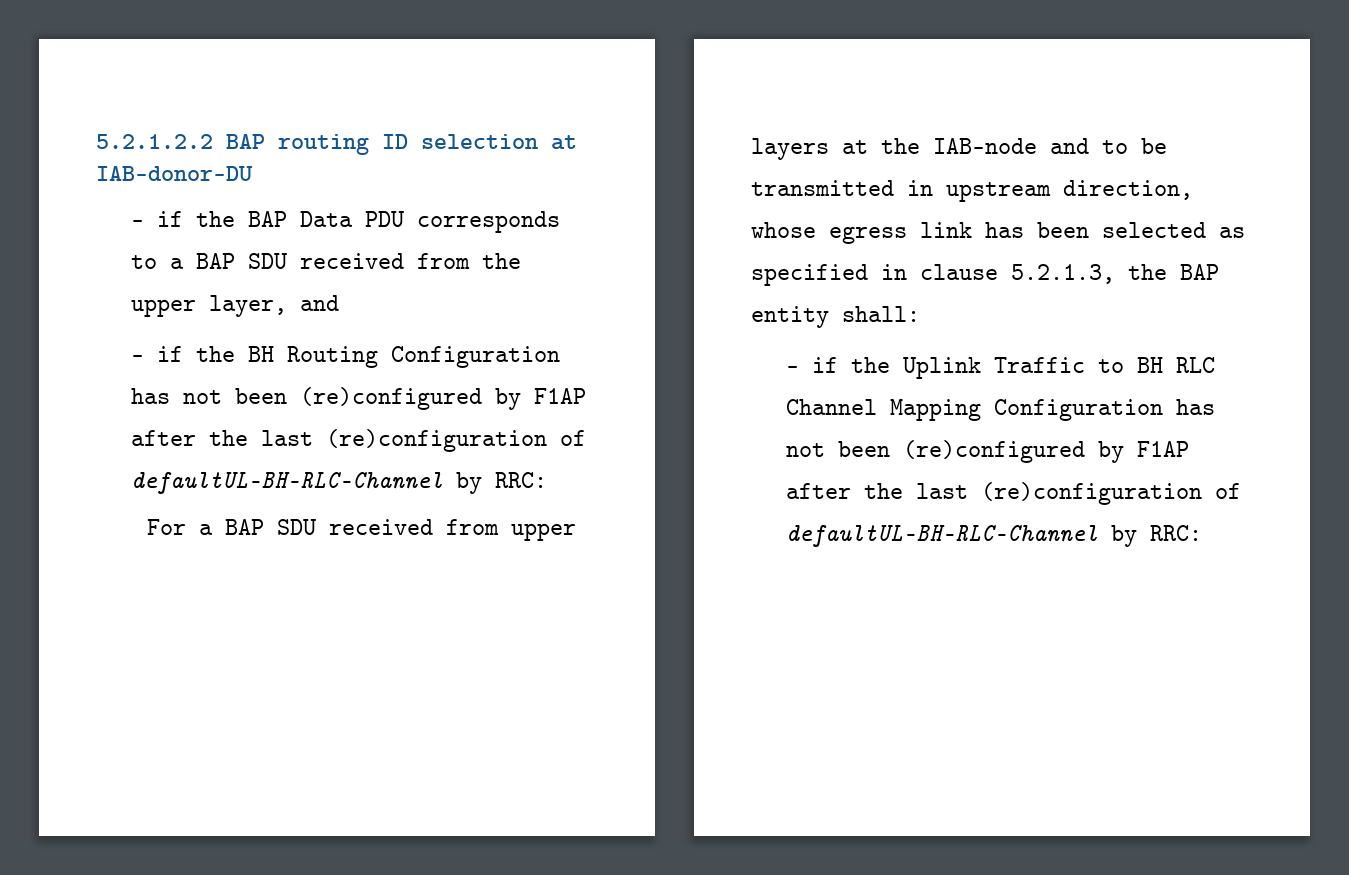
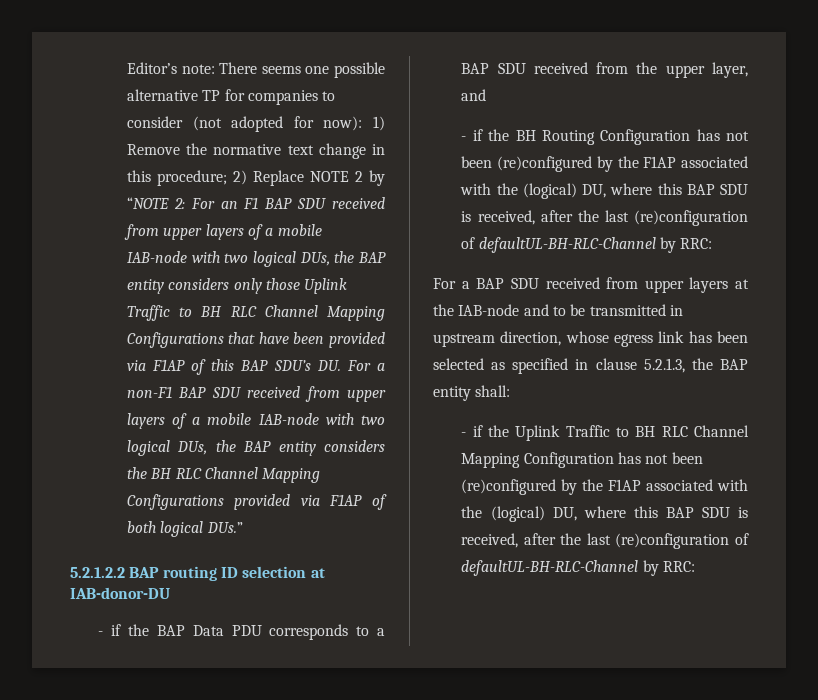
(96, 141) none -> [126,62,385,78] [126,89,336,105] [126,116,385,132] [126,143,385,159] [126,170,386,186] [126,197,385,209] [123,224,322,240] [126,251,386,267] [126,278,348,294] [126,305,385,321] [126,332,386,348] [126,359,385,375] [126,386,386,402] [126,413,385,429] [126,440,385,456] [126,467,321,483] [126,494,388,510] [126,521,243,537] Editor’s note: There seems one possible alternative TP for companies to consider (not adopted for now): 1) Remove the normative text change in this procedure; 2) Replace NOTE 2 by “NOTE 2: For an F1 BAP SDU received from upper layers of a mobile IAB-node with two logical DUs, the BAP entity considers only those Uplink Traffic to BH RLC Channel Mapping Configurations that have been provided via F1AP of this BAP SDU’s DU. For a non-F1 BAP SDU received from upper layers of a mobile IAB-node with two logical DUs, the BAP entity considers the BH RLC Channel Mapping Configurations provided via F1AP of both logical DUs.” //
[534,388,587,404] F1AP -> [617,156,749,168] [460,183,748,199] [461,210,535,225] the F1AP associated with the (logical) DU, where this BAP SDU is received,
[1137,441,1190,457] F1AP -> [582,479,748,491] [461,506,748,522] [461,533,519,548] the F1AP associated with the (logical) DU, where this BAP SDU is received,

